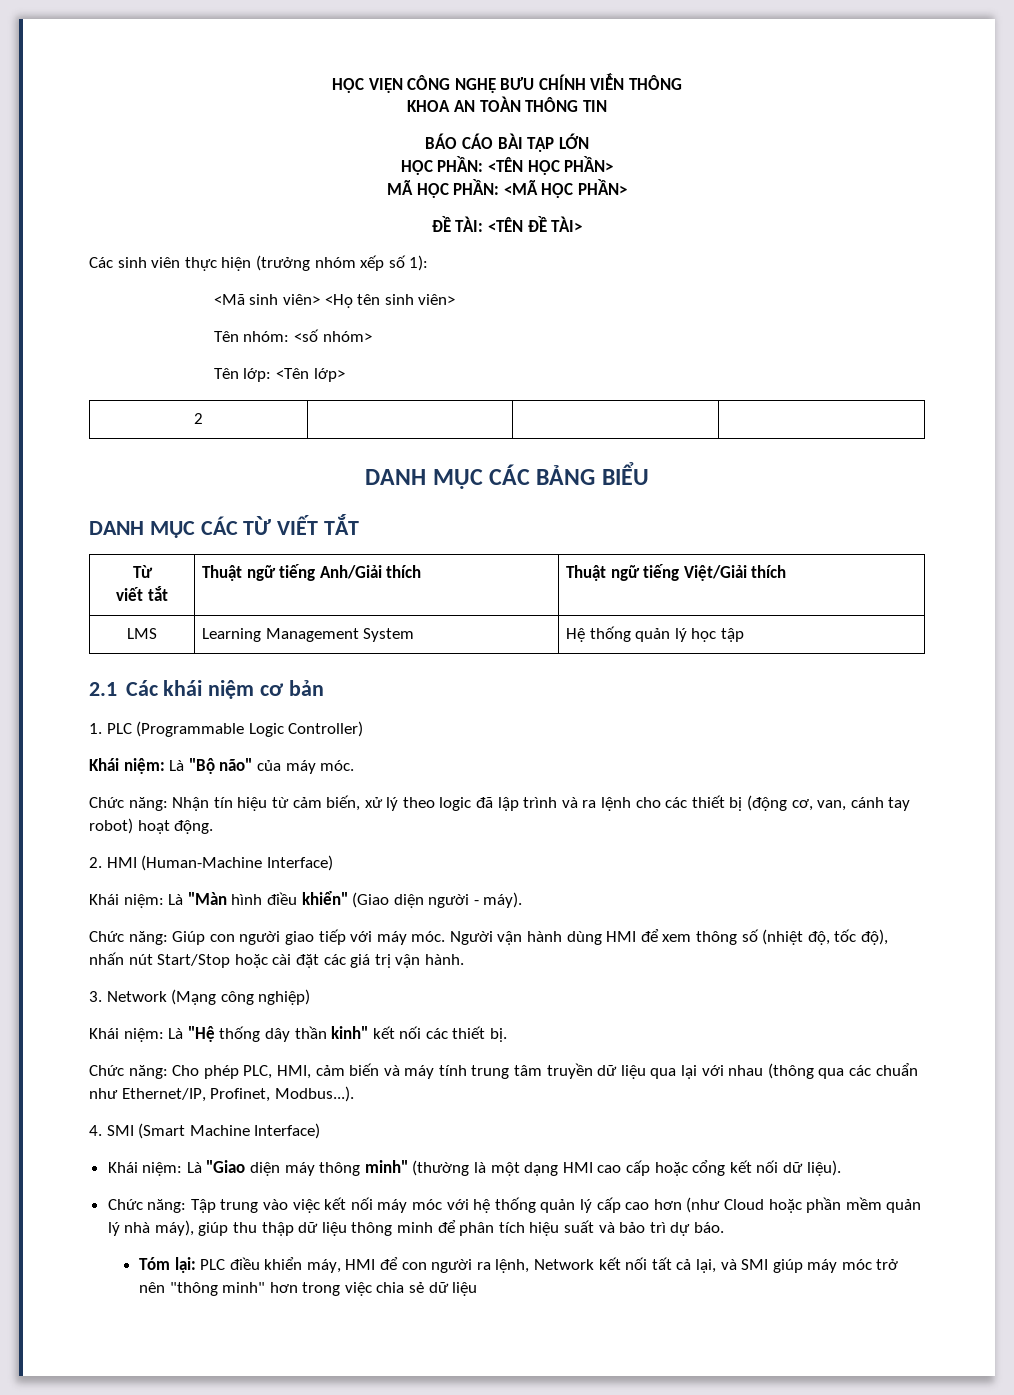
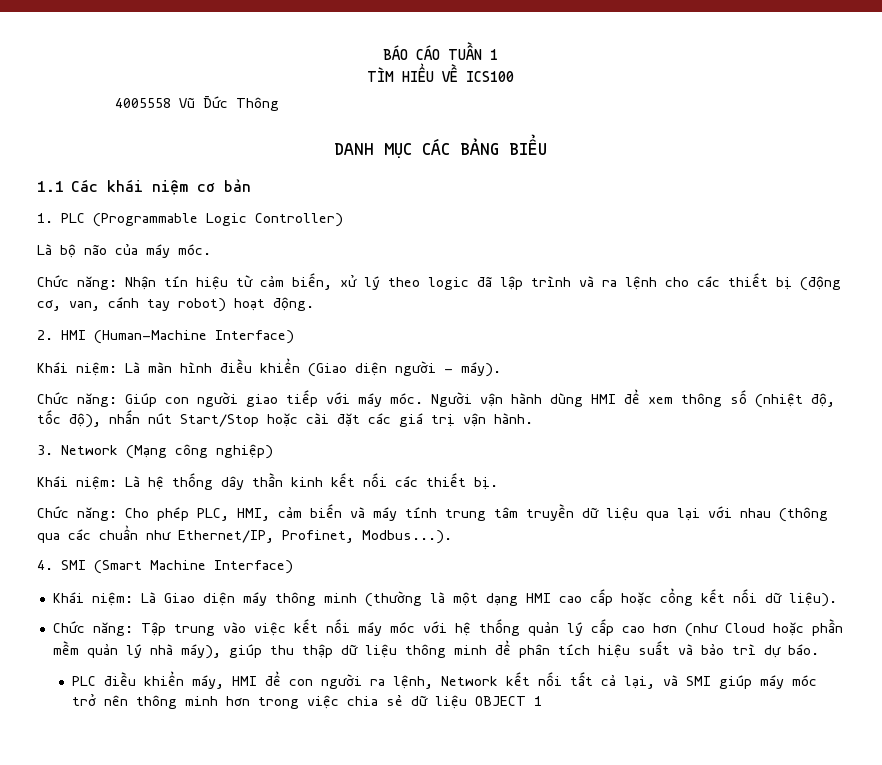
[331,73,683,93] [407,96,607,112] [425,133,589,152] [400,156,614,175] [387,179,627,198] [431,216,583,232] [89,255,429,271] [213,294,456,308] [213,329,372,342] [213,368,345,382] [194,413,203,424] HỌC VIỆN CÔNG NGHỆ BƯU CHÍNH VIỄN THÔNG // KHOA AN TOÀN THÔNG TIN // BÁO CÁO BÀI TẬP LỚN // HỌC PHẦN: <TÊN HỌC PHẦN> // MÃ HỌC PHẦN: <MÃ HỌC PHẦN> // ĐỀ TÀI: <TÊN ĐỀ TÀI> // Các sinh viên thực hiện (trưởng nhóm xếp số 1): // <Mã sinh viên> <Họ tên sinh viên> // Tên nhóm: <số nhóm> // Tên lớp: <Tên lớp> // 2 | | | -> [383,42,498,60] [367,63,514,82] [114,96,279,111] BÁO CÁO TUẦN 1 // TÌM HIỂU VỀ ICS100 // 4005558 Vũ Đức Thông
[89,514,360,538] [132,565,153,578] [116,586,168,601] [201,564,422,581] [565,564,787,581] [127,628,157,639] [201,628,415,642] [565,626,744,642] [89,682,117,696] DANH MỤC CÁC TỪ VIẾT TẮT // Từ // viết tắt | Thuật ngữ tiếng Anh/Giải thích | Thuật ngữ tiếng Việt/Giải thích // LMS | Learning Management System | Hệ thống quản lý học tập // 2.1 -> [37,181,64,192] 1.1
[89,758,253,774] Khái niệm: Là "Bộ não" -> [37,244,107,258] Là bộ não
[187,892,227,905] "Màn -> [148,362,172,373] màn
[301,891,348,905] khiển" -> [260,358,300,373] khiển
[187,1026,215,1042] "Hệ -> [148,476,164,490] hệ
[331,1026,369,1039] kinh" -> [291,477,323,487] kinh
[206,1160,246,1173] "Giao -> [163,593,195,603] Giao
[364,1160,408,1173] minh" -> [323,593,357,603] minh
[138,1257,196,1273] Tóm lại: -> (819, 649) none
[169,1282,266,1296] "thông minh" -> [136,695,219,709] thông minh
(478, 1289) none -> [475,696,543,706] OBJECT 1

